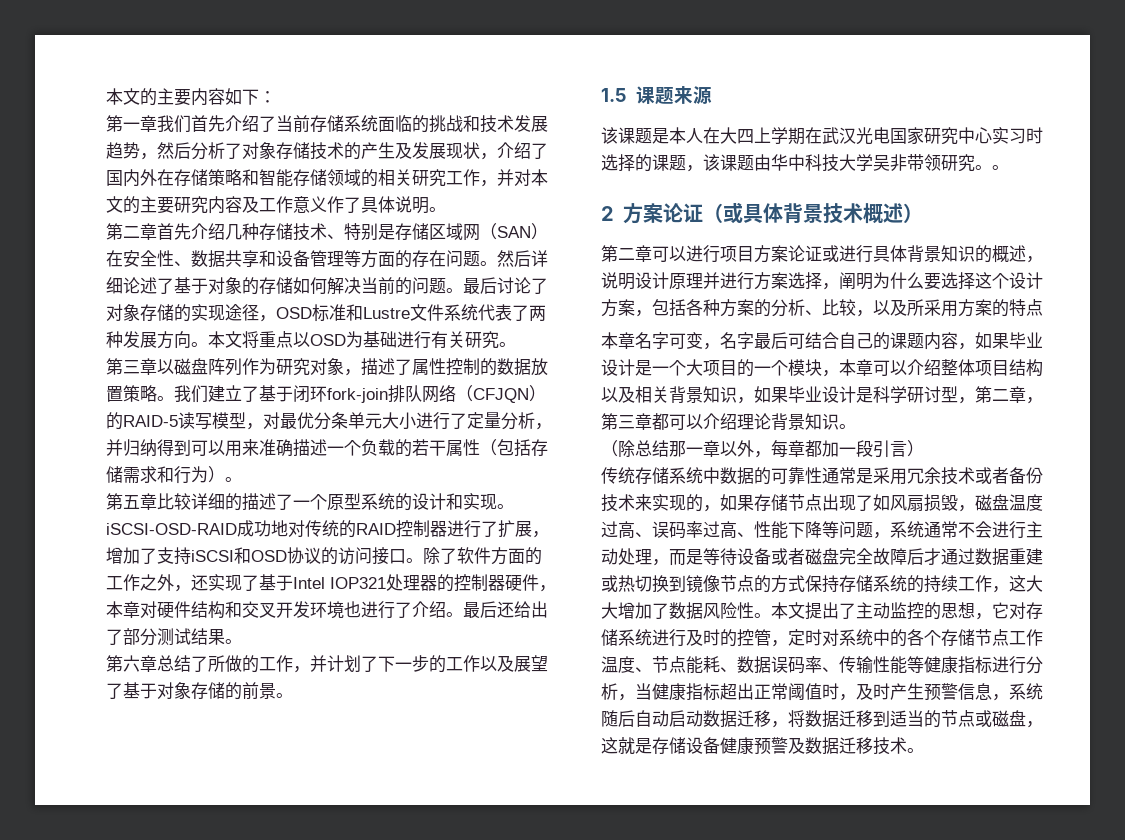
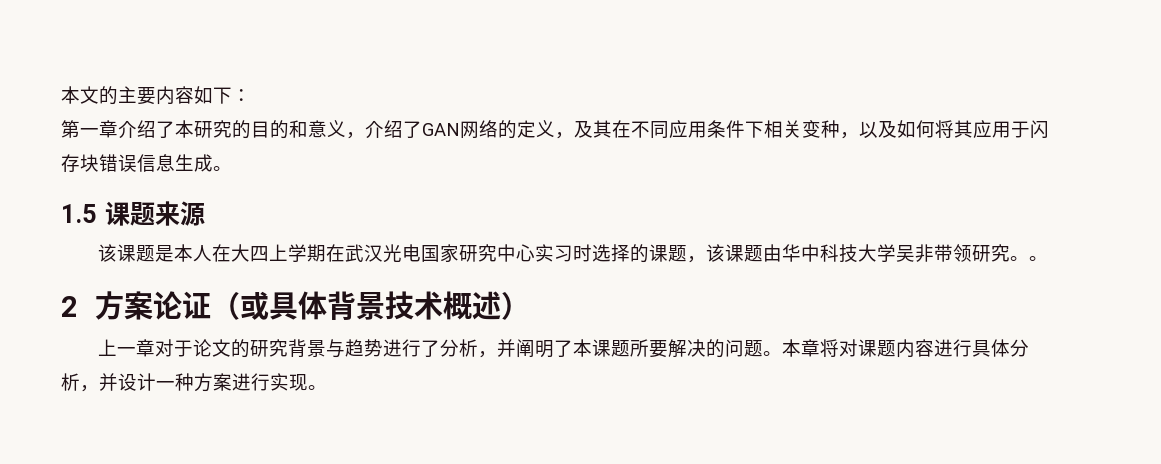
[157,115,548,133] [106,142,548,160] [106,169,548,187] [106,196,446,214] [106,223,548,241] [106,250,548,268] [106,277,548,295] [106,304,546,322] [106,331,516,349] [106,358,548,376] [106,385,546,403] [106,412,552,430] [106,439,548,457] [106,466,242,484] [106,493,514,511] [106,520,549,538] [106,547,542,565] [106,574,556,592] [106,601,548,619] [106,628,242,646] [106,655,548,673] [106,682,276,700] 我们首先介绍了当前存储系统面临的挑战和技术发展趋势，然后分析了对象存储技术的产生及发展现状，介绍了国内外在存储策略和智能存储领域的相关研究工作，并对本文的主要研究内容及工作意义作了具体说明。 // 第二章首先介绍几种存储技术、特别是存储区域网（SAN）在安全性、数据共享和设备管理等方面的存在问题。然后详细论述了基于对象的存储如何解决当前的问题。最后讨论了对象存储的实现途径，OSD标准和Lustre文件系统代表了两种发展方向。本文将重点以OSD为基础进行有关研究。 // 第三章以磁盘阵列作为研究对象，描述了属性控制的数据放置策略。我们建立了基于闭环fork-join排队网络（CFJQN）的RAID-5读写模型，对最优分条单元大小进行了定量分析，并归纳得到可以用来准确描述一个负载的若干属性（包括存储需求和行为）。 // 第五章比较详细的描述了一个原型系统的设计和实现。iSCSI-OSD-RAID成功地对传统的RAID控制器进行了扩展，增加了支持iSCSI和OSD协议的访问接口。除了软件方面的工作之外，还实现了基于Intel IOP321处理器的控制器硬件，本章对硬件结构和交叉开发环境也进行了介绍。最后还给出了部分测试结果。 // 第六章总结了所做的工作，并计划了下一步的工作以及展望了基于对象存储的前景 -> [118,120,1049,139] [61,154,213,172] 介绍了本研究的目的和意义，介绍了GAN网络的定义，及其在不同应用条件下相关变种，以及如何将其应用于闪存块错误信息生成
[601,245,1043,263] [601,272,1043,290] [601,299,1043,317] [601,332,1043,350] [601,359,1043,377] [601,386,1043,404] [601,413,856,430] [601,440,924,458] [601,467,1043,485] [601,494,1043,512] [601,521,1043,539] [601,548,1043,566] [601,575,1043,593] [601,602,1043,620] [601,629,1043,647] [601,656,1043,674] [601,683,1043,701] [601,710,1043,728] [601,737,907,755] 第二章可以进行项目方案论证或进行具体背景知识的概述，说明设计原理并进行方案选择，阐明为什么要选择这个设计方案，包括各种方案的分析、比较，以及所采用方案的特点 // 本章名字可变，名字最后可结合自己的课题内容，如果毕业设计是一个大项目的一个模块，本章可以介绍整体项目结构以及相关背景知识，如果毕业设计是科学研讨型，第二章，第三章都可以介绍理论背景知识。 // （除总结那一章以外，每章都加一段引言） // 传统存储系统中数据的可靠性通常是采用冗余技术或者备份技术来实现的，如果存储节点出现了如风扇损毁，磁盘温度过高、误码率过高、性能下降等问题，系统通常不会进行主动处理，而是等待设备或者磁盘完全故障后才通过数据重建或热切换到镜像节点的方式保持存储系统的持续工作，这大大增加了数据风险性。本文提出了主动监控的思想，它对存储系统进行及时的控管，定时对系统中的各个存储节点工作温度、节点能耗、数据误码率、传输性能等健康指标进行分析，当健康指标超出正常阈值时，及时产生预警信息，系统随后自动启动数据迁移，将数据迁移到适当的节点或磁盘，这就是存储设备健康预警及数据迁移技术 -> [98,339,1030,358] [61,373,308,392] 上一章对于论文的研究背景与趋势进行了分析，并阐明了本课题所要解决的问题。本章将对课题内容进行具体分析，并设计一种方案进行实现

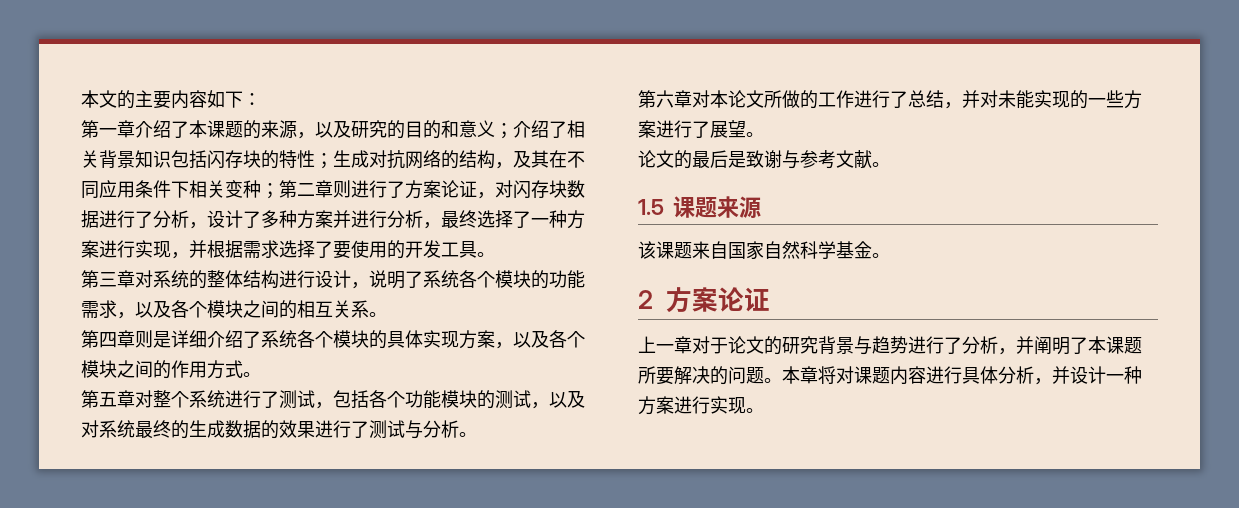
[194,120,555,139] 研究的目的和意义，介绍了GAN网络的定义 -> [207,120,585,139] [81,150,495,169] 课题的来源，以及研究的目的和意义；介绍了相关背景知识包括闪存块的特性；生成对抗网络的结构
[840,120,1049,139] [61,154,213,172] ，以及如何将其应用于闪存块错误信息生成 -> [261,180,585,199] [81,210,585,229] [81,240,495,259] [81,270,585,289] [81,300,387,319] [81,330,585,349] [81,360,261,379] [81,390,585,409] [81,420,477,439] [638,90,1142,109] [638,120,764,138] [638,150,872,169] ；第二章则进行了方案论证，对闪存块数据进行了分析，设计了多种方案并进行分析，最终选择了一种方案进行实现，并根据需求选择了要使用的开发工具。 // 第三章对系统的整体结构进行设计，说明了系统各个模块的功能需求，以及各个模块之间的相互关系。 // 第四章则是详细介绍了系统各个模块的具体实现方案，以及各个模块之间的作用方式。 // 第五章对整个系统进行了测试，包括各个功能模块的测试，以及对系统最终的生成数据的效果进行了测试与分析。 // 第六章对本论文所做的工作进行了总结，并对未能实现的一些方案进行了展望。 // 论文的最后是致谢与参考文献
[155,244,1049,263] [61,291,530,320] 是本人在大四上学期在武汉光电国家研究中心实习时选择的课题，该课题由华中科技大学吴非带领研究。。 // 2方案论证（或具体背景技术概述） -> [692,241,890,260] [638,287,771,313] 来自国家自然科学基金。 // 2方案论证

